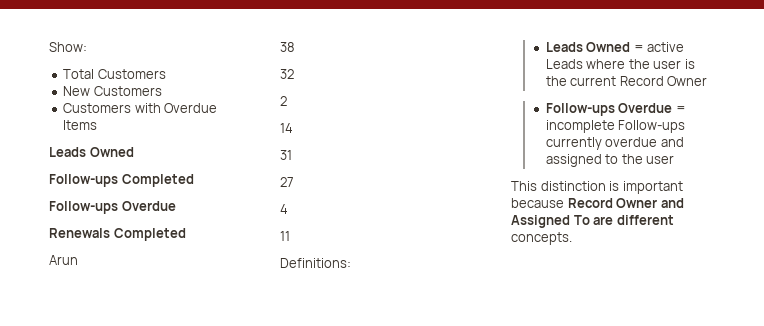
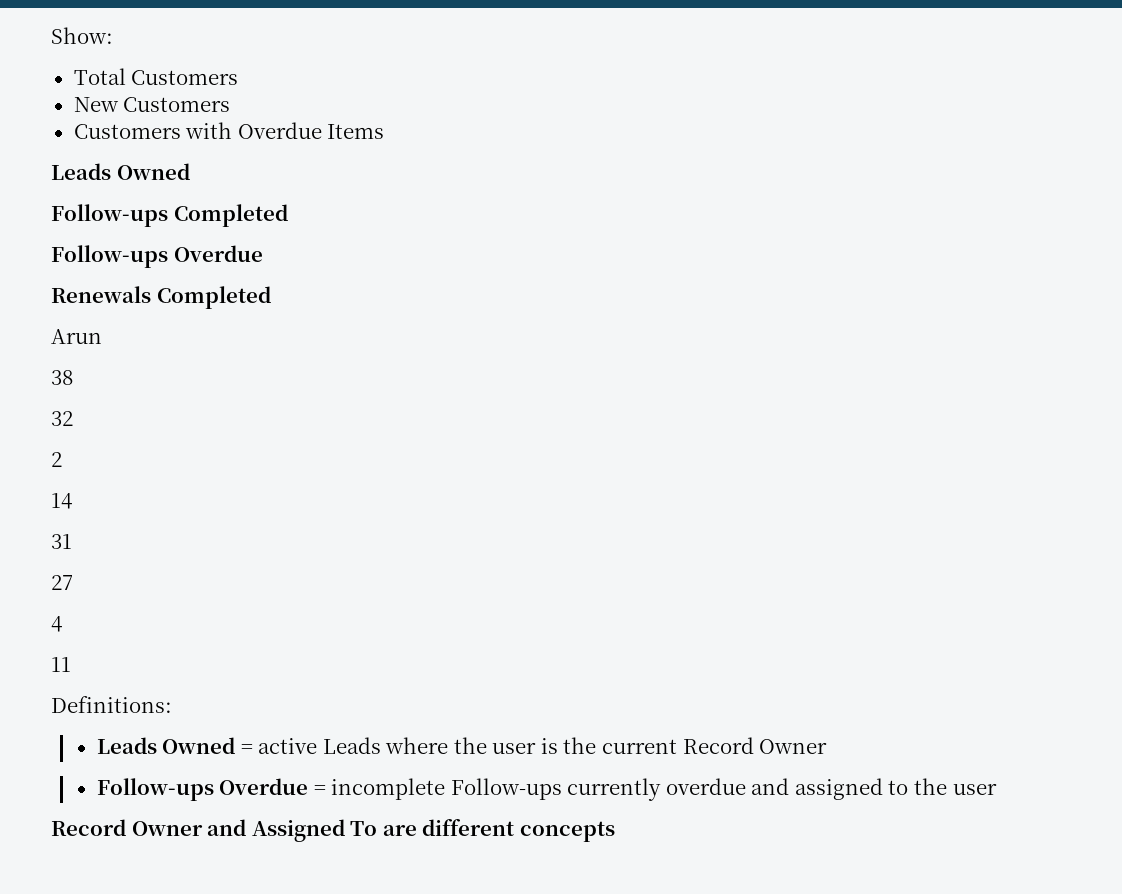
[511,181,683,194] [511,198,564,208] This distinction is important because -> (997, 789) none
[511,232,572,245] concepts. -> [519,821,615,842] concepts

